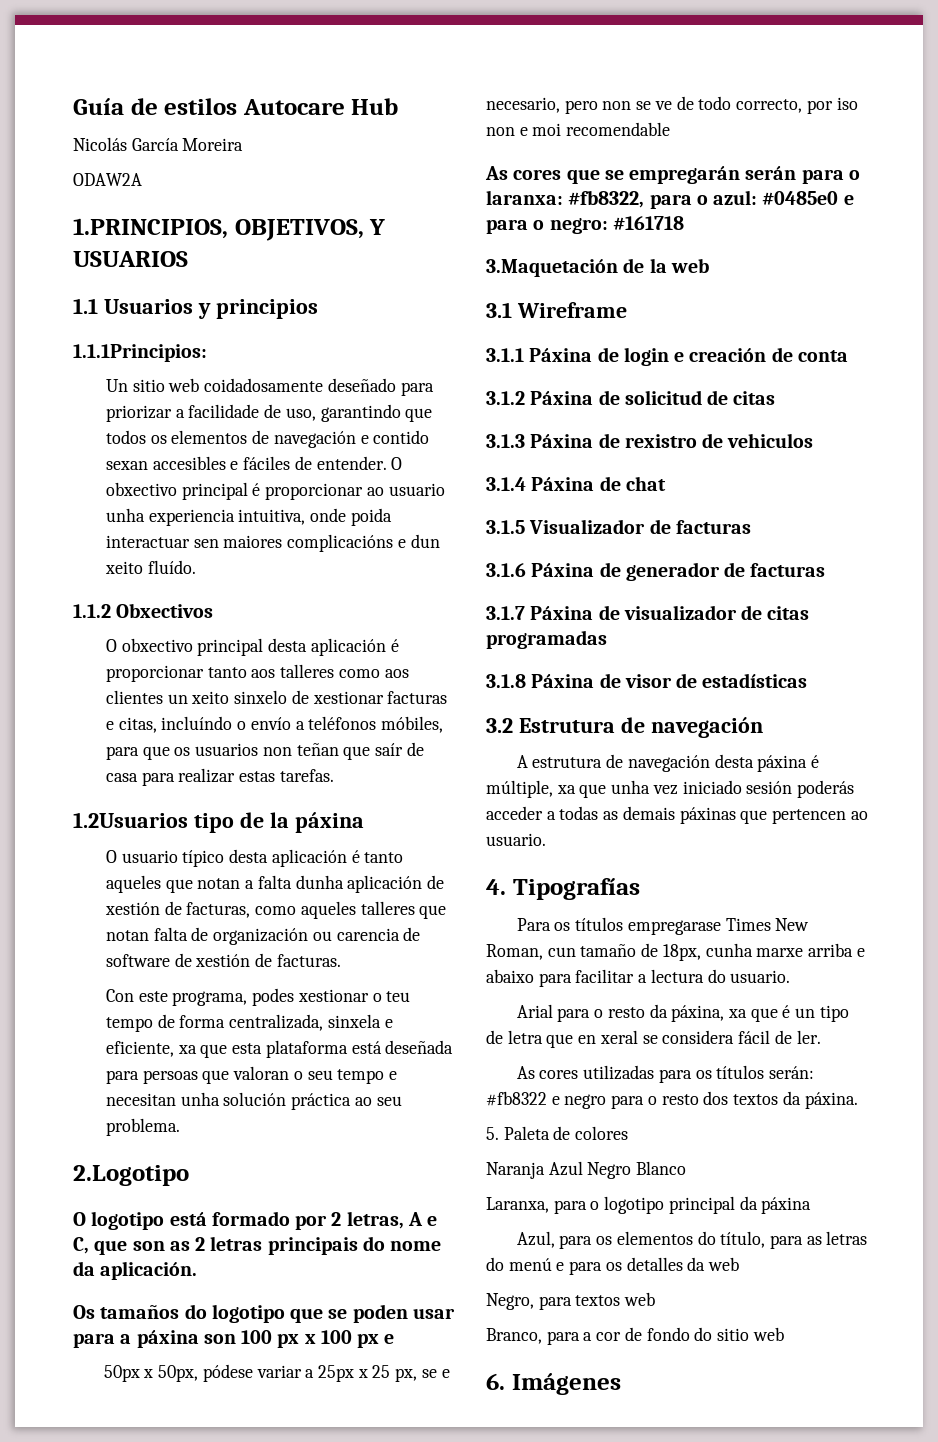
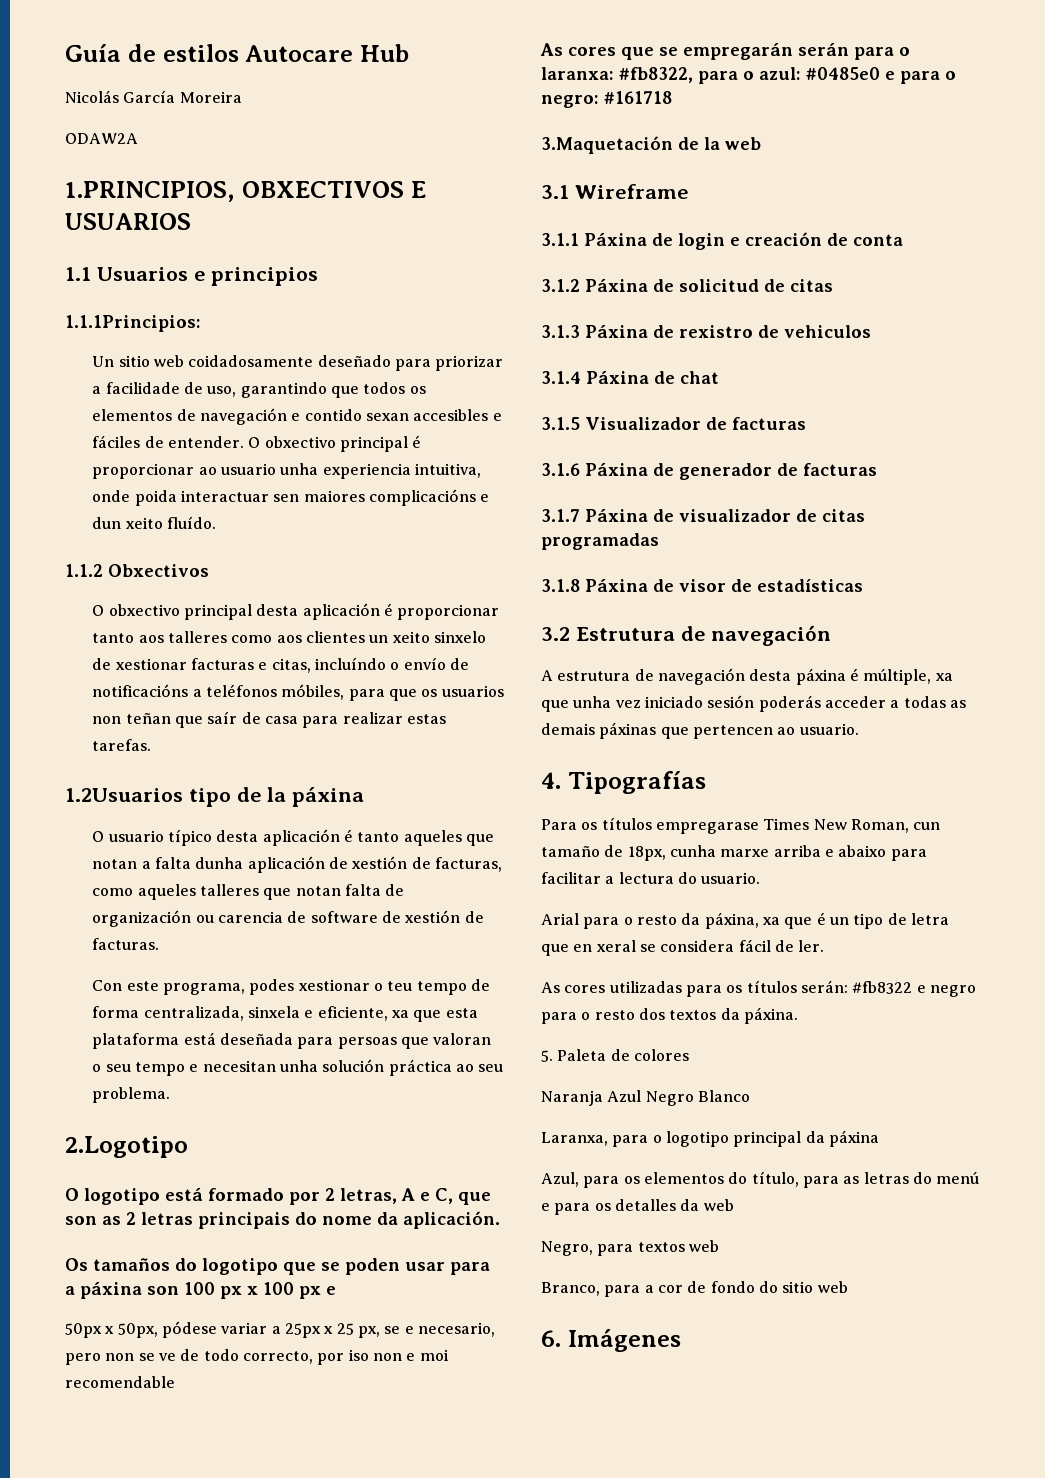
[234,219,386,241] OBJETIVOS, Y -> [241,181,426,198] OBXECTIVOS E
[197,303,211,319] y -> [193,271,206,281] e
(291, 723) none -> [449,658,469,670] [92,684,189,697] de notificacións

